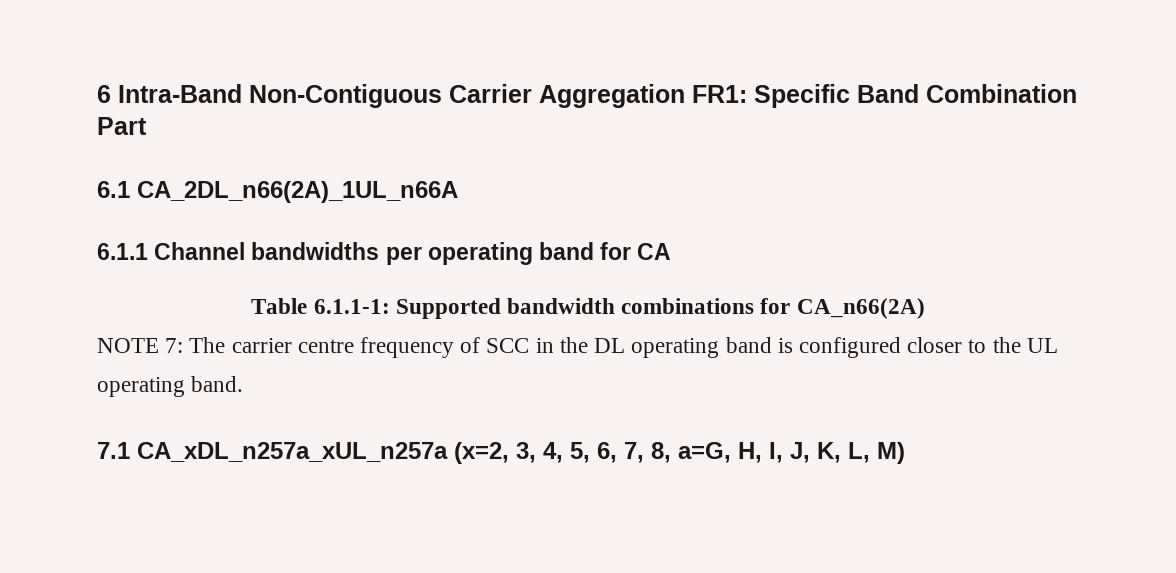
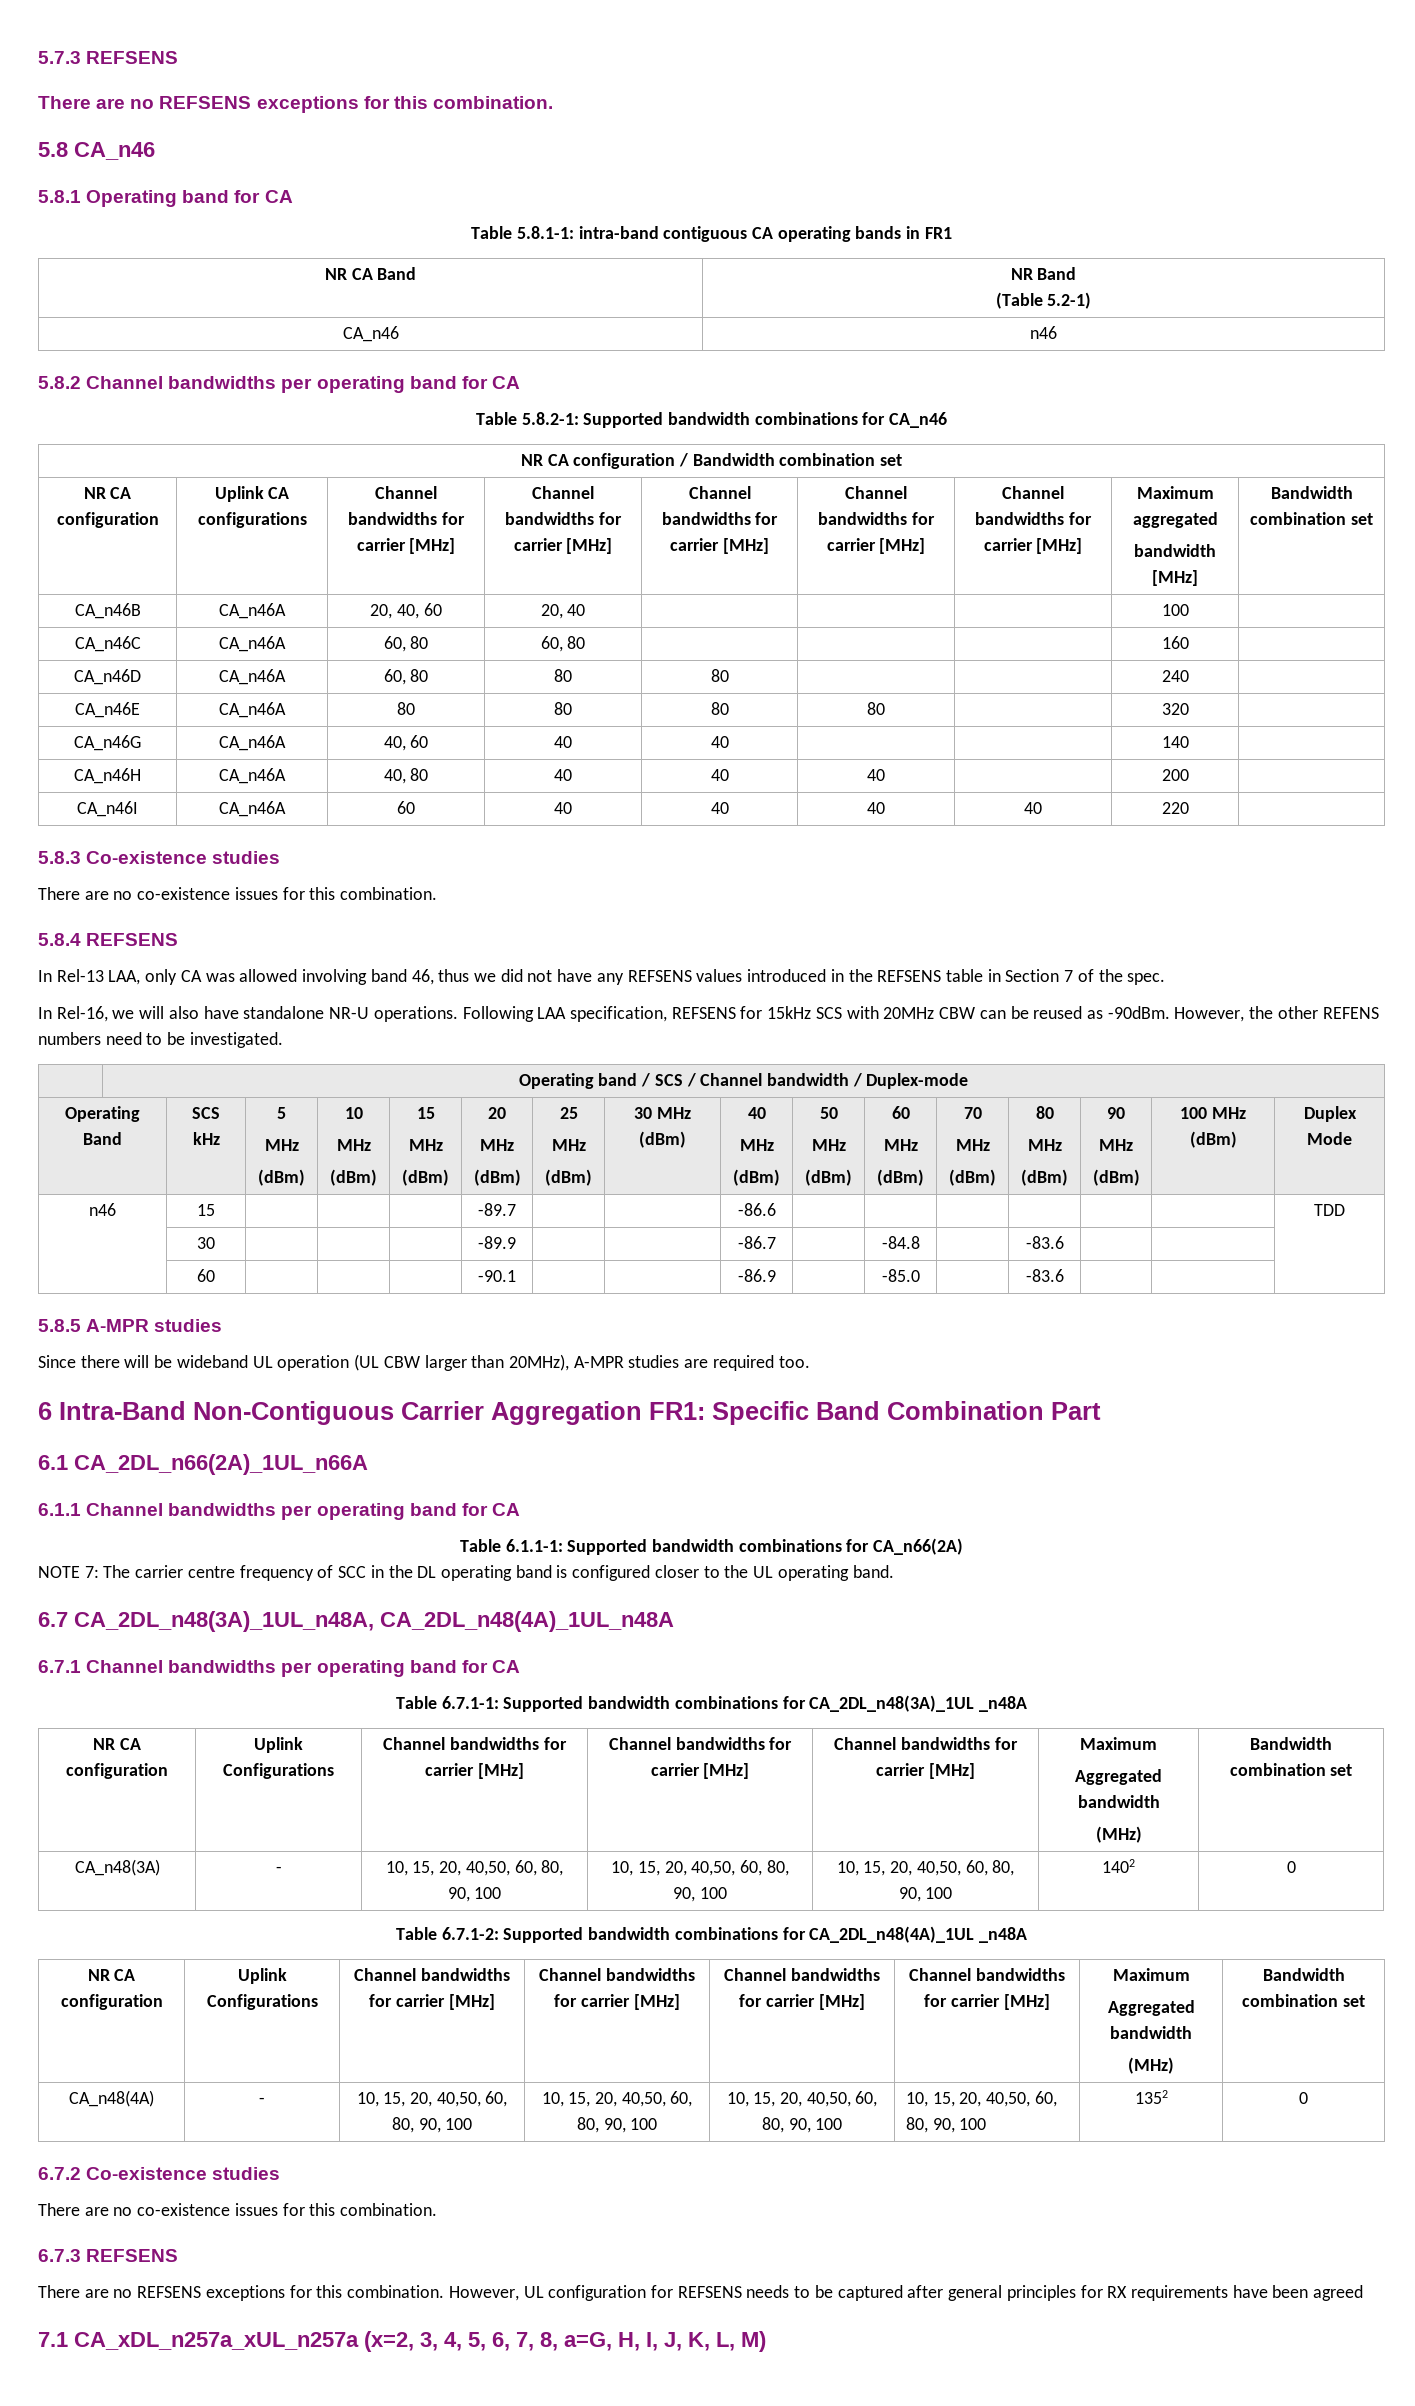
(97, 94) none -> [38,51,179,64] [38,96,553,113] [38,142,155,160] [38,190,293,207] [471,226,952,242] [324,267,417,280] [1010,267,1077,280] [995,292,1092,309] [342,326,399,342] [1030,326,1057,339] [38,376,520,393] [475,412,948,428] [520,453,903,469] [83,487,132,499] [56,512,159,528] [214,486,290,502] [197,512,307,528] [375,486,437,499] [348,512,465,525] [356,538,456,554] [532,486,594,499] [505,512,622,525] [513,538,613,554] [688,486,751,499] [661,512,779,525] [670,538,769,554] [845,486,907,499] [818,512,935,525] [826,538,926,554] [1002,486,1064,499] [975,512,1092,525] [983,538,1083,554] [1136,486,1214,499] [1132,512,1218,528] [1134,544,1216,557] [1152,570,1198,586] [1270,486,1353,499] [1250,512,1373,525] [74,603,141,619] [219,603,286,619] [370,603,442,619] [540,604,586,619] [1161,604,1189,616] [74,636,141,652] [219,636,286,652] [383,636,429,652] [540,636,586,652] [1161,636,1189,649] [74,669,141,685] [219,669,286,685] [383,669,429,685] [554,669,572,682] [710,669,729,682] [1161,670,1189,682] [75,702,140,718] [219,702,286,718] [397,702,415,715] [554,702,572,715] [710,702,729,715] [867,702,885,715] [1161,703,1189,715] [74,735,141,751] [219,735,286,751] [383,735,429,751] [554,736,572,748] [710,736,729,748] [1161,736,1189,748] [74,768,141,784] [219,768,286,784] [383,768,429,784] [554,769,572,781] [710,769,729,781] [867,769,885,781] [1161,769,1189,781] [77,801,138,817] [219,801,286,817] [397,801,415,814] [554,802,572,814] [710,802,729,814] [867,802,885,814] [1024,802,1042,814] [1161,802,1189,814] [38,851,281,864] [38,887,438,900] [38,933,179,946] [38,969,1166,985] [38,1006,1379,1022] [38,1032,283,1048] [518,1073,969,1089] [65,1106,140,1122] [83,1132,122,1145] [192,1107,220,1119] [192,1132,220,1145] [277,1107,286,1119] [264,1139,299,1151] [258,1169,305,1186] [344,1107,363,1119] [336,1139,371,1151] [330,1169,377,1186] [416,1107,435,1119] [408,1139,443,1151] [402,1169,449,1186] [488,1107,506,1119] [480,1139,514,1151] [473,1169,521,1186] [559,1107,578,1119] [551,1139,586,1151] [545,1169,592,1186] [634,1107,691,1119] [639,1131,686,1148] [747,1107,766,1119] [739,1139,774,1151] [733,1169,780,1186] [819,1107,838,1119] [811,1139,846,1151] [805,1169,852,1186] [891,1106,910,1119] [883,1139,918,1151] [877,1169,924,1186] [963,1107,982,1119] [955,1139,990,1151] [949,1169,996,1186] [1035,1106,1054,1119] [1027,1139,1062,1151] [1021,1169,1068,1186] [1107,1107,1125,1119] [1099,1139,1133,1151] [1092,1169,1140,1186] [1180,1107,1246,1119] [1189,1131,1237,1148] [1303,1106,1357,1122] [1307,1132,1352,1145] [89,1203,116,1216] [197,1204,215,1216] [478,1203,516,1216] [737,1203,776,1216] [1314,1204,1345,1216] [197,1237,215,1249] [478,1236,516,1249] [737,1236,776,1249] [881,1236,920,1249] [1025,1236,1064,1249] [197,1269,215,1282] [478,1270,516,1282] [737,1269,776,1282] [881,1269,920,1282] [1025,1269,1064,1282] [38,1319,223,1332] [38,1354,810,1371] 5.7.3 REFSENS // There are no REFSENS exceptions for this combination. // 5.8 CA_n46 // 5.8.1 Operating band for CA // Table 5.8.1-1: intra-band contiguous CA operating bands in FR1 // NR CA Band | NR Band // (Table 5.2-1) // CA_n46 | n46 // 5.8.2 Channel bandwidths per operating band for CA // Table 5.8.2-1: Supported bandwidth combinations for CA_n46 // NR CA configuration / Bandwidth combination set // NR CA configuration | Uplink CA configurations | Channel bandwidths for carrier [MHz] | Channel bandwidths for carrier [MHz] | Channel bandwidths for carrier [MHz] | Channel bandwidths for carrier [MHz] | Channel bandwidths for carrier [MHz] | Maximum aggregated // bandwidth [MHz] | Bandwidth combination set // CA_n46B | CA_n46A | 20, 40, 60 | 20, 40 | | | | 100 | // CA_n46C | CA_n46A | 60, 80 | 60, 80 | | | | 160 | // CA_n46D | CA_n46A | 60, 80 | 80 | 80 | | | 240 | // CA_n46E | CA_n46A | 80 | 80 | 80 | 80 | | 320 | // CA_n46G | CA_n46A | 40, 60 | 40 | 40 | | | 140 | // CA_n46H | CA_n46A | 40, 80 | 40 | 40 | 40 | | 200 | // CA_n46I | CA_n46A | 60 | 40 | 40 | 40 | 40 | 220 | // 5.8.3 Co-existence studies // There are no co-existence issues for this combination. // 5.8.4 REFSENS // In Rel-13 LAA, only CA was allowed involving band 46, thus we did not have any REFSENS values introduced in the REFSENS table in Section 7 of the spec. // In Rel-16, we will also have standalone NR-U operations. Following LAA specification, REFSENS for 15kHz SCS with 20MHz CBW can be reused as -90dBm. However, the other REFENS numbers need to be investigated. // | Operating band / SCS / Channel bandwidth / Duplex-mode // Operating Band | SCS kHz | 5 // MHz // (dBm) | 10 // MHz // (dBm) | 15 // MHz // (dBm) | 20 // MHz // (dBm) | 25 // MHz // (dBm) | 30 MHz (dBm) | 40 // MHz // (dBm) | 50 // MHz // (dBm) | 60 // MHz // (dBm) | 70 // MHz // (dBm) | 80 // MHz // (dBm) | 90 // MHz // (dBm) | 100 MHz (dBm) | Duplex Mode // n46 | 15 | | | | -89.7 | | | -86.6 | | | | | | | TDD // | 30 | | | | -89.9 | | | -86.7 | | -84.8 | | -83.6 | | | // | 60 | | | | -90.1 | | | -86.9 | | -85.0 | | -83.6 | | | // 5.8.5 A-MPR studies // Since there will be wideband UL operation (UL CBW larger than 20MHz), A-MPR studies are required too. //
(244, 384) none -> [38,1611,674,1632] [38,1660,520,1677] [395,1695,1028,1712] [93,1738,141,1750] [66,1763,168,1779] [254,1737,303,1753] [223,1763,334,1779] [383,1737,567,1750] [425,1763,524,1779] [608,1737,793,1750] [650,1763,750,1779] [834,1737,1018,1750] [876,1763,975,1779] [1080,1737,1157,1750] [1075,1769,1162,1785] [1077,1795,1160,1808] [1095,1826,1142,1843] [1250,1737,1332,1750] [1229,1763,1353,1776] [74,1859,160,1876] [275,1866,282,1873] [385,1860,564,1876] [447,1887,502,1902] [611,1860,789,1876] [673,1887,727,1902] [836,1860,1015,1876] [898,1887,953,1902] [1102,1859,1135,1873] [1286,1861,1296,1873] [395,1926,1028,1943] [87,1969,136,1981] [60,1994,163,2010] [237,1968,287,1984] [206,1994,318,2010] [354,1968,510,1981] [369,1994,495,2010] [539,1968,695,1981] [554,1994,680,2010] [724,1968,880,1981] [739,1994,865,2010] [909,1968,1065,1981] [924,1994,1050,2010] [1112,1968,1190,1981] [1107,2000,1195,2016] [1110,2026,1192,2039] [1128,2057,1174,2074] [1262,1968,1345,1981] [1242,1994,1365,2007] [69,2090,154,2107] [259,2097,265,2104] [356,2091,508,2107] [391,2117,473,2133] [541,2091,693,2107] [576,2117,658,2133] [726,2091,878,2107] [761,2117,843,2133] [905,2091,1057,2107] [905,2117,987,2133] [1134,2090,1168,2104] [1299,2092,1308,2104] [38,2167,281,2180] [38,2203,438,2216] [38,2249,179,2262] [38,2285,1364,2301] // 6.7 CA_2DL_n48(3A)_1UL_n48A, CA_2DL_n48(4A)_1UL_n48A // 6.7.1 Channel bandwidths per operating band for CA // Table 6.7.1-1: Supported bandwidth combinations for CA_2DL_n48(3A)_1UL _n48A // NR CA configuration | Uplink Configurations | Channel bandwidths for carrier [MHz] | Channel bandwidths for carrier [MHz] | Channel bandwidths for carrier [MHz] | Maximum // Aggregated bandwidth // (MHz) | Bandwidth combination set // CA_n48(3A) | - | 10, 15, 20, 40,50, 60, 80, 90, 100 | 10, 15, 20, 40,50, 60, 80, 90, 100 | 10, 15, 20, 40,50, 60, 80, 90, 100 | 1402 | 0 // Table 6.7.1-2: Supported bandwidth combinations for CA_2DL_n48(4A)_1UL _n48A // NR CA configuration | Uplink Configurations | Channel bandwidths for carrier [MHz] | Channel bandwidths for carrier [MHz] | Channel bandwidths for carrier [MHz] | Channel bandwidths for carrier [MHz] | Maximum // Aggregated bandwidth // (MHz) | Bandwidth combination set // CA_n48(4A) | - | 10, 15, 20, 40,50, 60, 80, 90, 100 | 10, 15, 20, 40,50, 60, 80, 90, 100 | 10, 15, 20, 40,50, 60, 80, 90, 100 | 10, 15, 20, 40,50, 60, 80, 90, 100 | 1352 | 0 // 6.7.2 Co-existence studies // There are no co-existence issues for this combination. // 6.7.3 REFSENS // There are no REFSENS exceptions for this combination. However, UL configuration for REFSENS needs to be captured after general principles for RX requirements have been agreed

